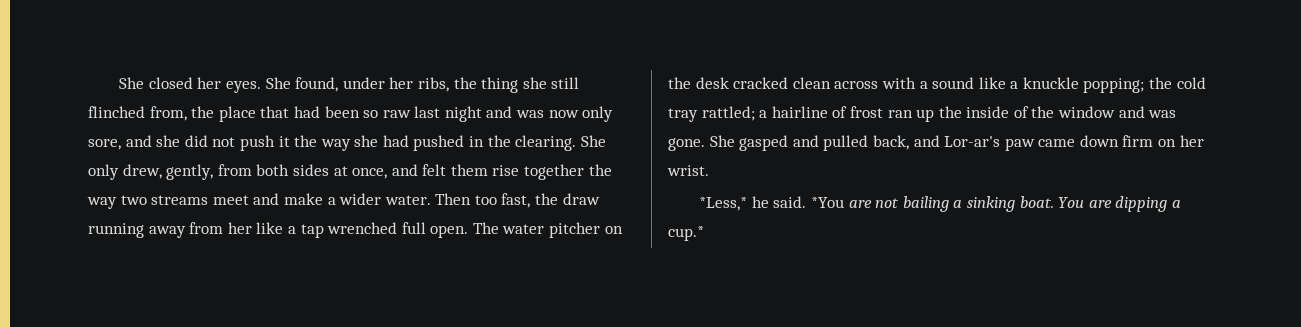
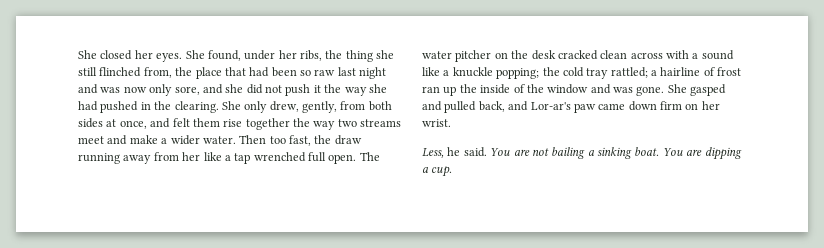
[699,197,748,211] *Less,* -> [422,148,444,158] Less,
[811,197,845,208] *You -> [490,148,511,156] You
[668,226,704,241] cup.* -> [431,166,453,177] cup.

